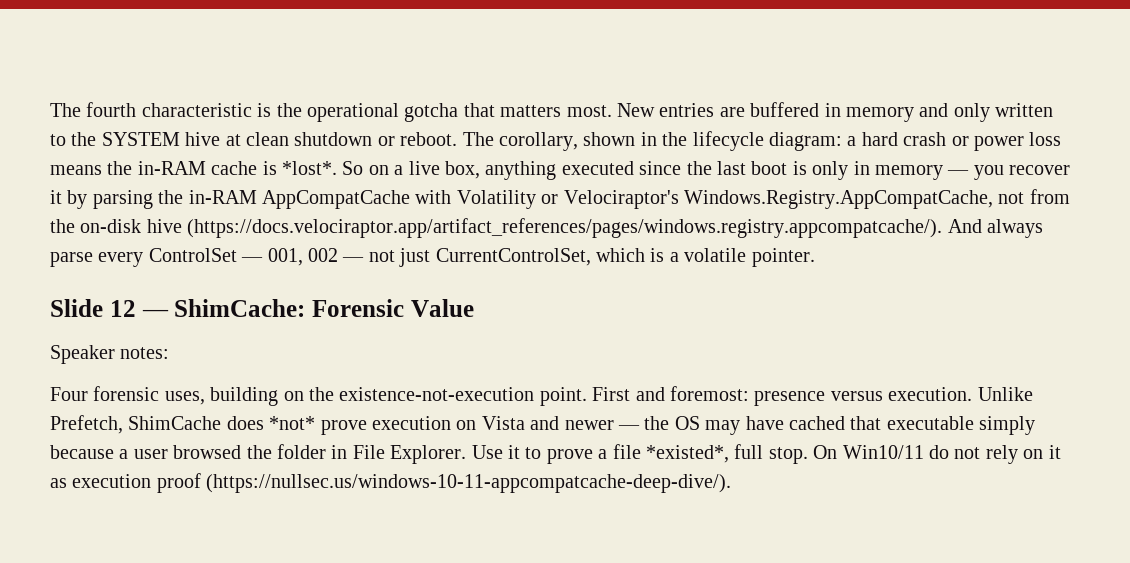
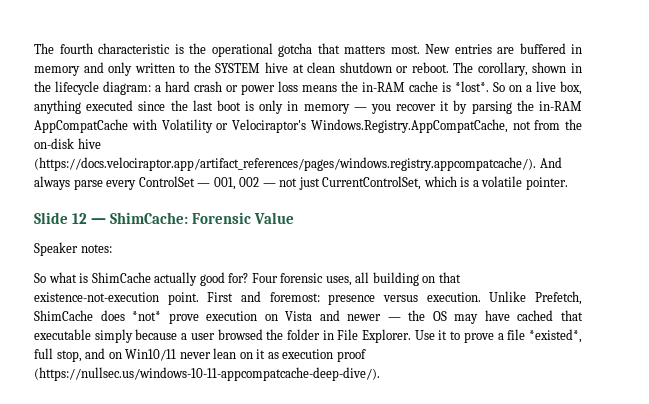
(170, 353) none -> [34,272,249,286] So what is ShimCache actually good for?
(205, 398) none -> [355,272,370,283] all
[309,387,334,401] the -> [438,272,461,283] that
[768,445,1018,464] stop. On Win10/11 do not rely -> [56,348,237,362] stop, and on Win10/11 never lean

